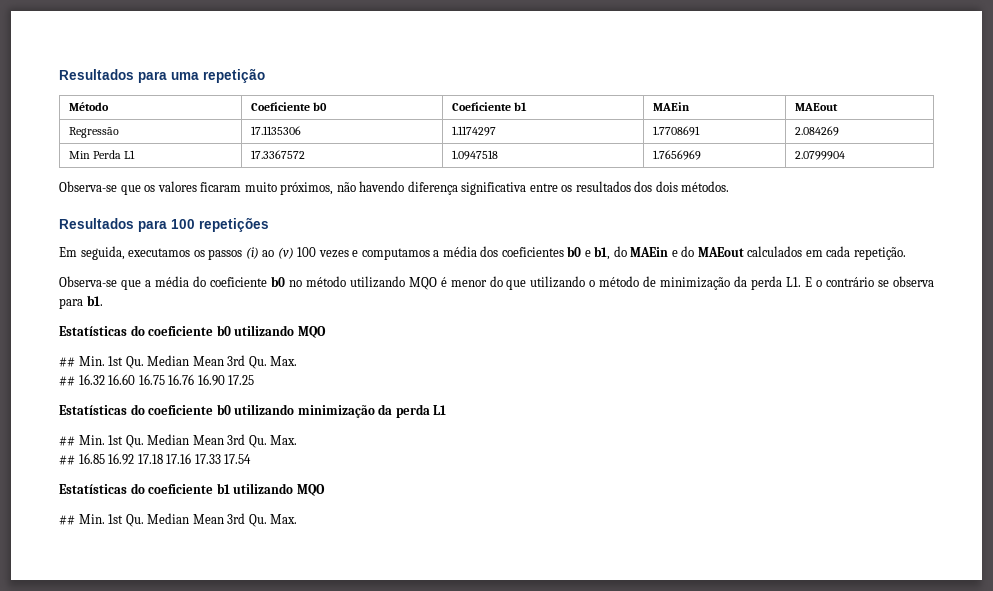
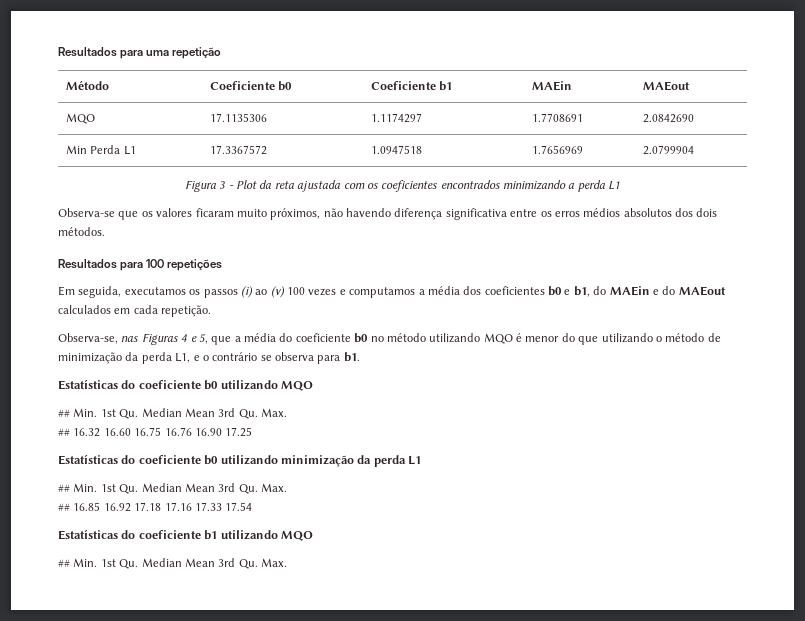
[69,127,120,138] Regressão -> [66,113,96,124] MQO
[795,126,840,136] 2.084269 -> [643,114,695,123] 2.0842690
(846, 155) none -> [184,180,621,192] // Figura 3 - Plot da reta ajustada com os coeficientes encontrados minimizando a perda L1
[575,181,631,192] resultados -> [554,208,672,217] erros médios absolutos
[59,276,117,287] Observa-se -> [58,333,208,345] Observa-se, nas Figuras 4 e 5,
[786,277,813,287] L1. E -> [175,353,200,363] L1, e

